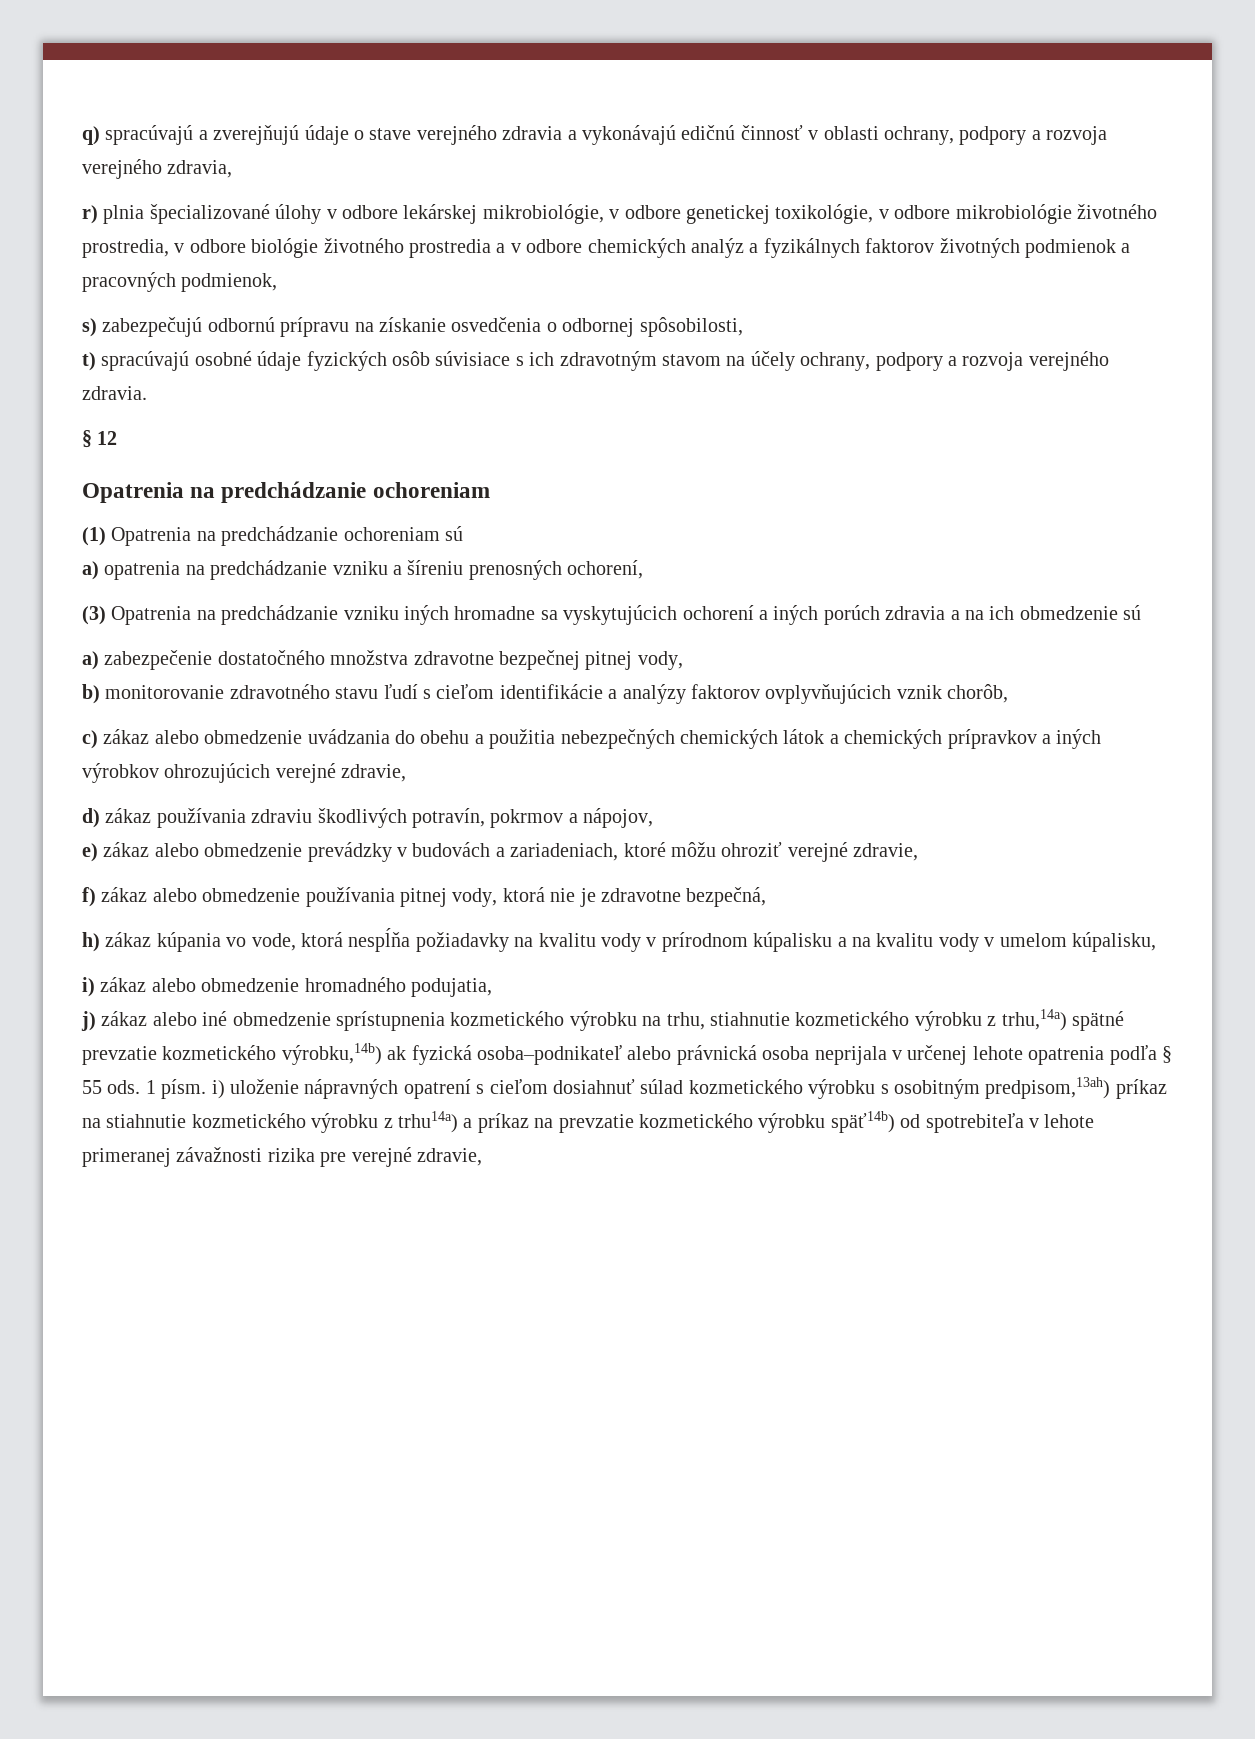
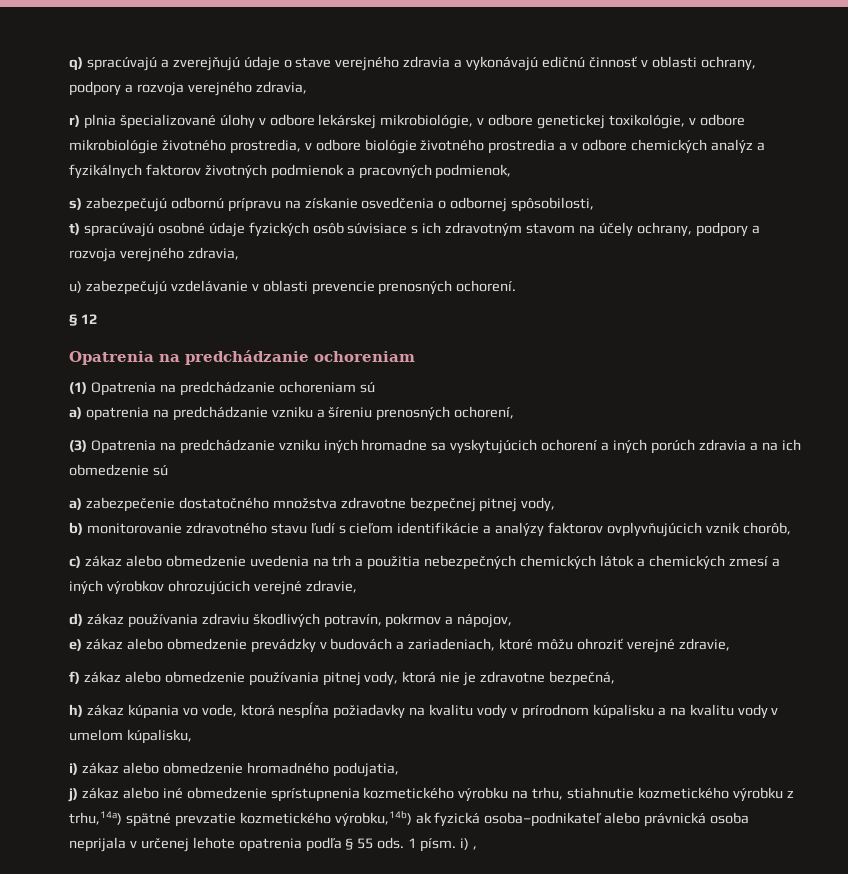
[82,386,147,400] zdravia. -> [187,247,239,260] [69,280,517,295] zdravia, // u) zabezpečujú vzdelávanie v oblasti prevencie prenosných ochorení.
[307,729,470,744] uvádzania do obehu -> [249,555,352,567] uvedenia na trh
[947,729,1037,749] prípravkov -> [728,556,769,567] zmesí
[230,1077,1167,1099] [82,1111,1095,1133] [82,1147,482,1167] uloženie nápravných opatrení s cieľom dosiahnuť súlad kozmetického výrobku s osobitným predpisom,13ah) príkaz na stiahnutie kozmetického výrobku z trhu14a) a príkaz na prevzatie kozmetického výrobku späť14b) od spotrebiteľa v lehote primeranej závažnosti rizika pre verejné zdravie, -> [472,846,477,850] ,

